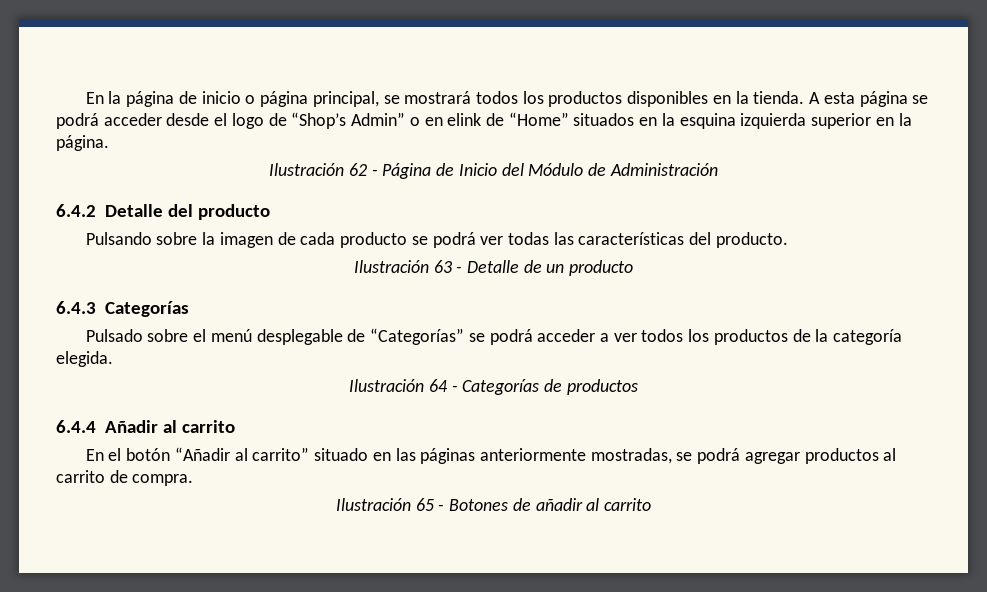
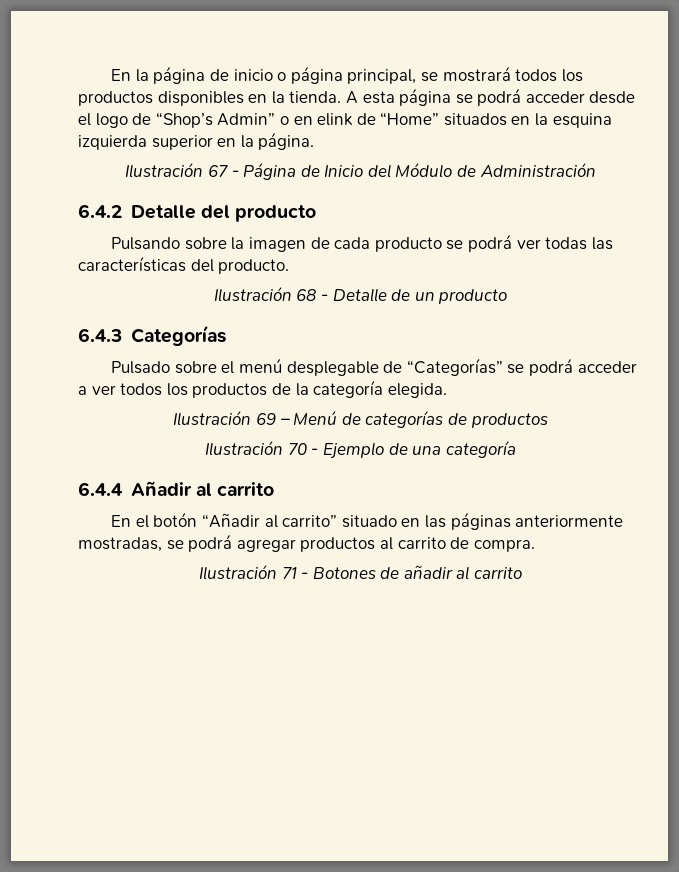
[348,163,367,176] 62 -> [207,165,228,177] 67
[433,260,452,273] 63 -> [296,289,317,301] 68
[428,379,638,395] 64 - Categorías de productos -> [256,410,548,428] [205,440,516,459] 69 – Menú de categorías de productos // Ilustración 70 - Ejemplo de una categoría
[415,498,434,511] 65 -> [281,567,297,579] 71

